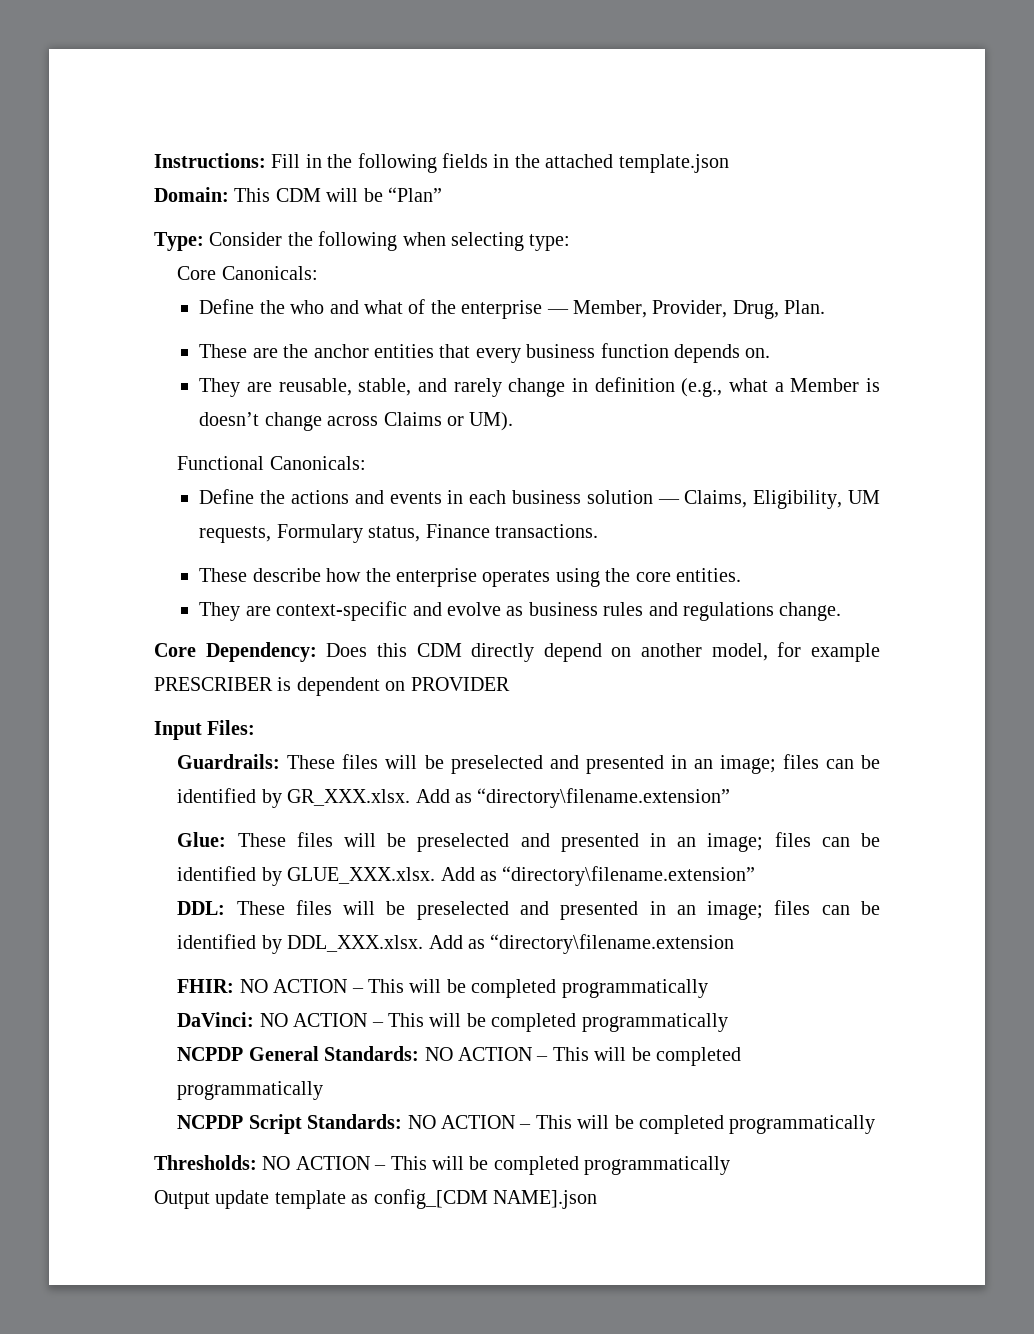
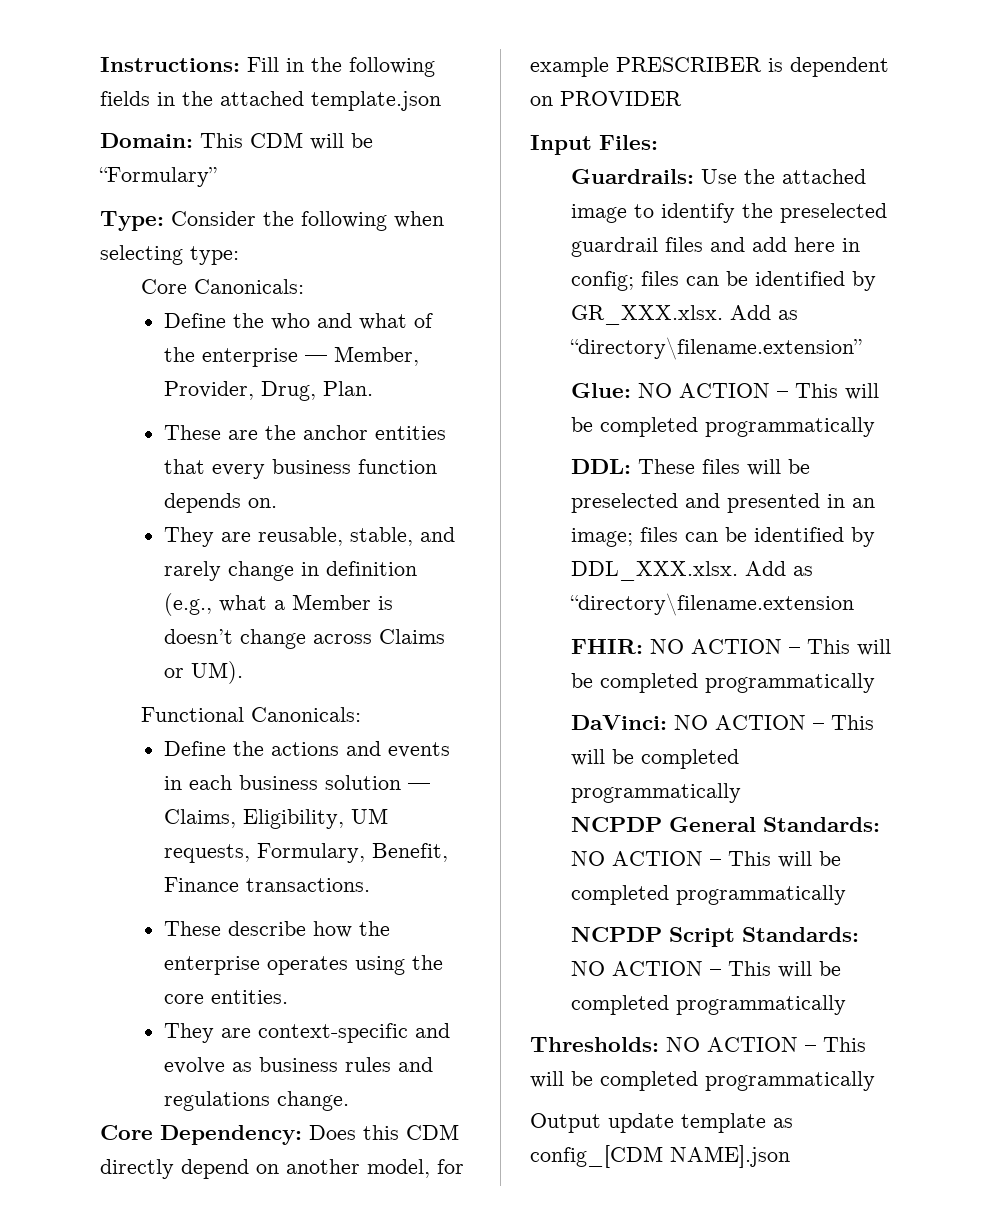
[388,187,442,202] “Plan” -> [99,167,217,187] “Formulary”
[276,524,421,543] Formulary status, -> [257,843,449,863] Formulary, Benefit,
[287,754,776,774] These files will be preselected and presented in an image; -> [700,169,866,184] [570,203,887,223] [570,237,860,257] [570,271,634,291] Use the attached image to identify the preselected guardrail files and add here in config;
[237,832,880,852] [177,866,756,886] These files will be preselected and presented in an image; files can be identified by GLUE_XXX.xlsx. Add as “directory\filename.extension” -> [637,383,879,400] [570,417,875,437] NO ACTION – This will be completed programmatically

